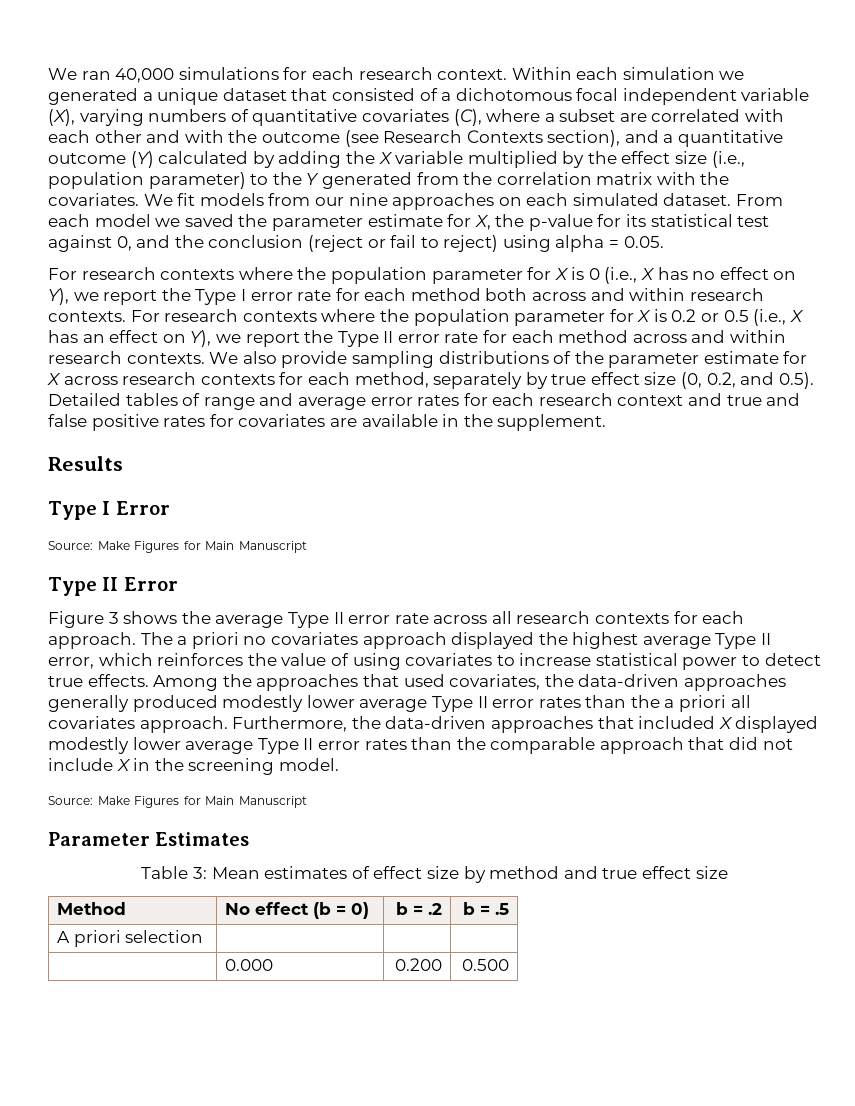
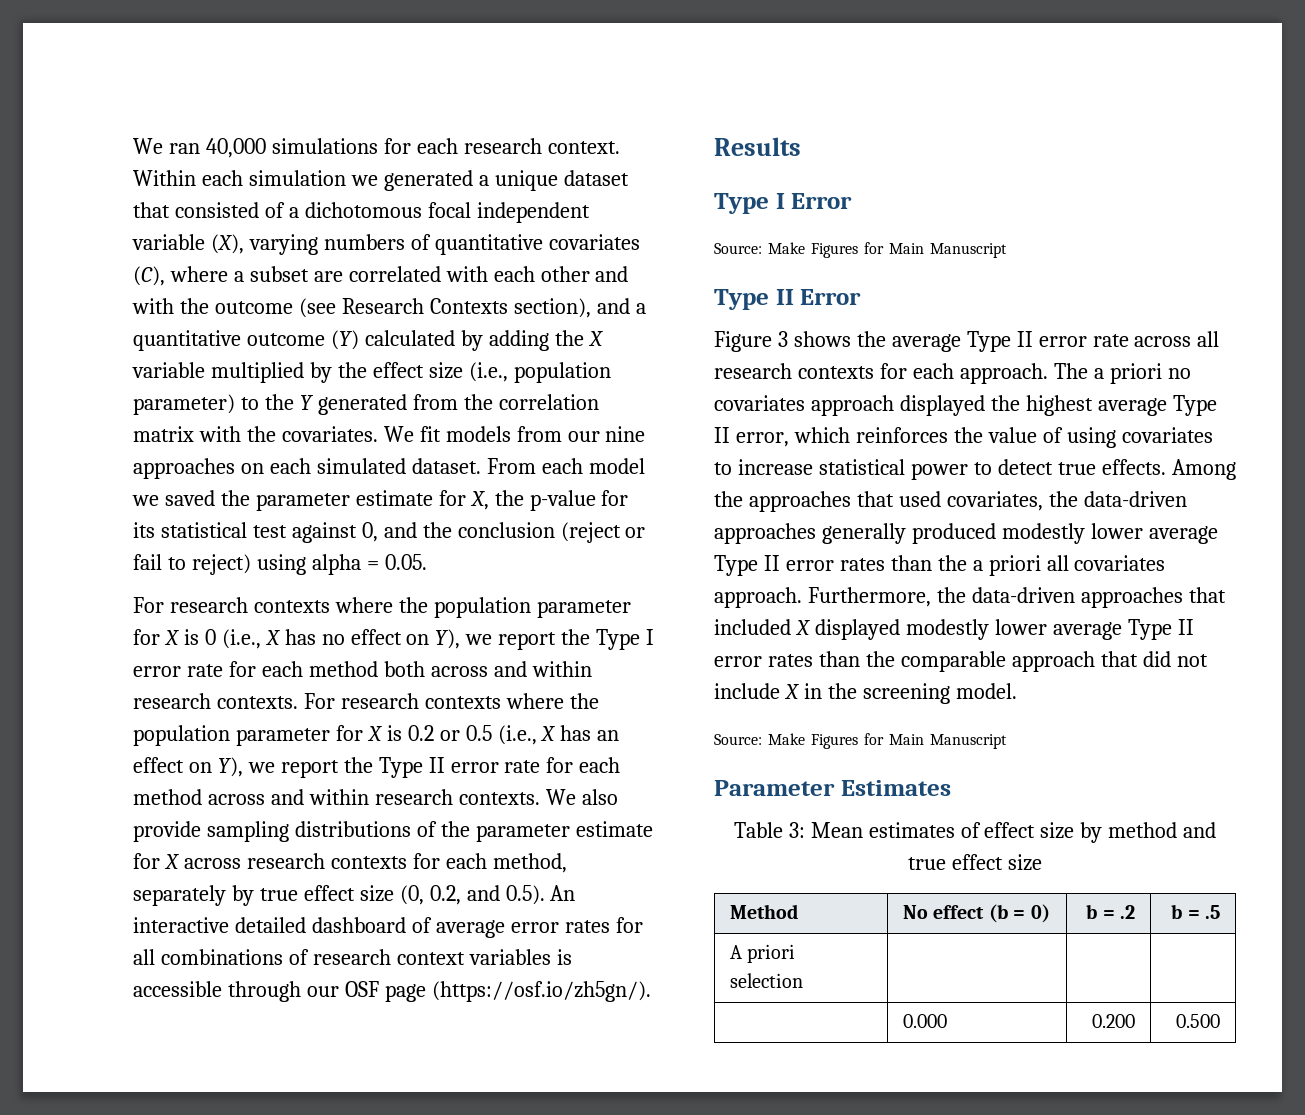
[48,393,801,410] [48,414,607,431] Detailed tables of range and average error rates for each research context and true and false positive rates for covariates are available in the supplement. -> [550,885,576,901] [133,917,643,938] [133,949,572,965] [133,981,651,1002] An interactive detailed dashboard of average error rates for all combinations of research context variables is accessible through our OSF page (https://osf.io/zh5gn/).

